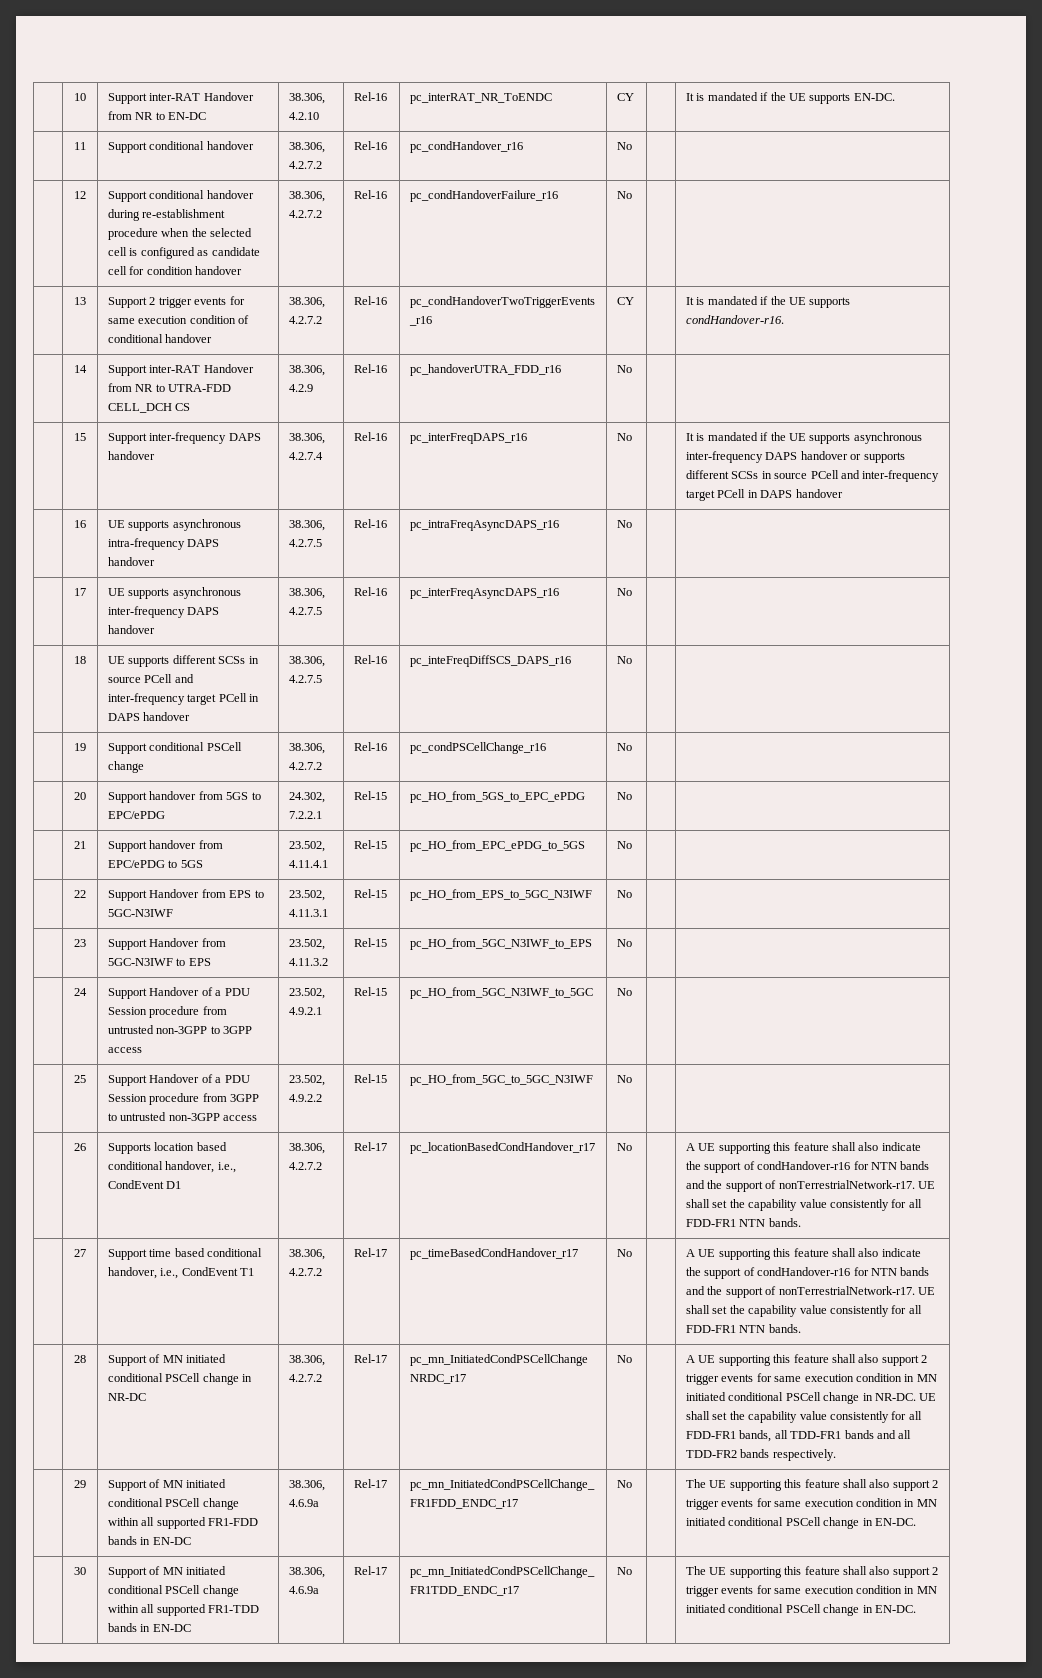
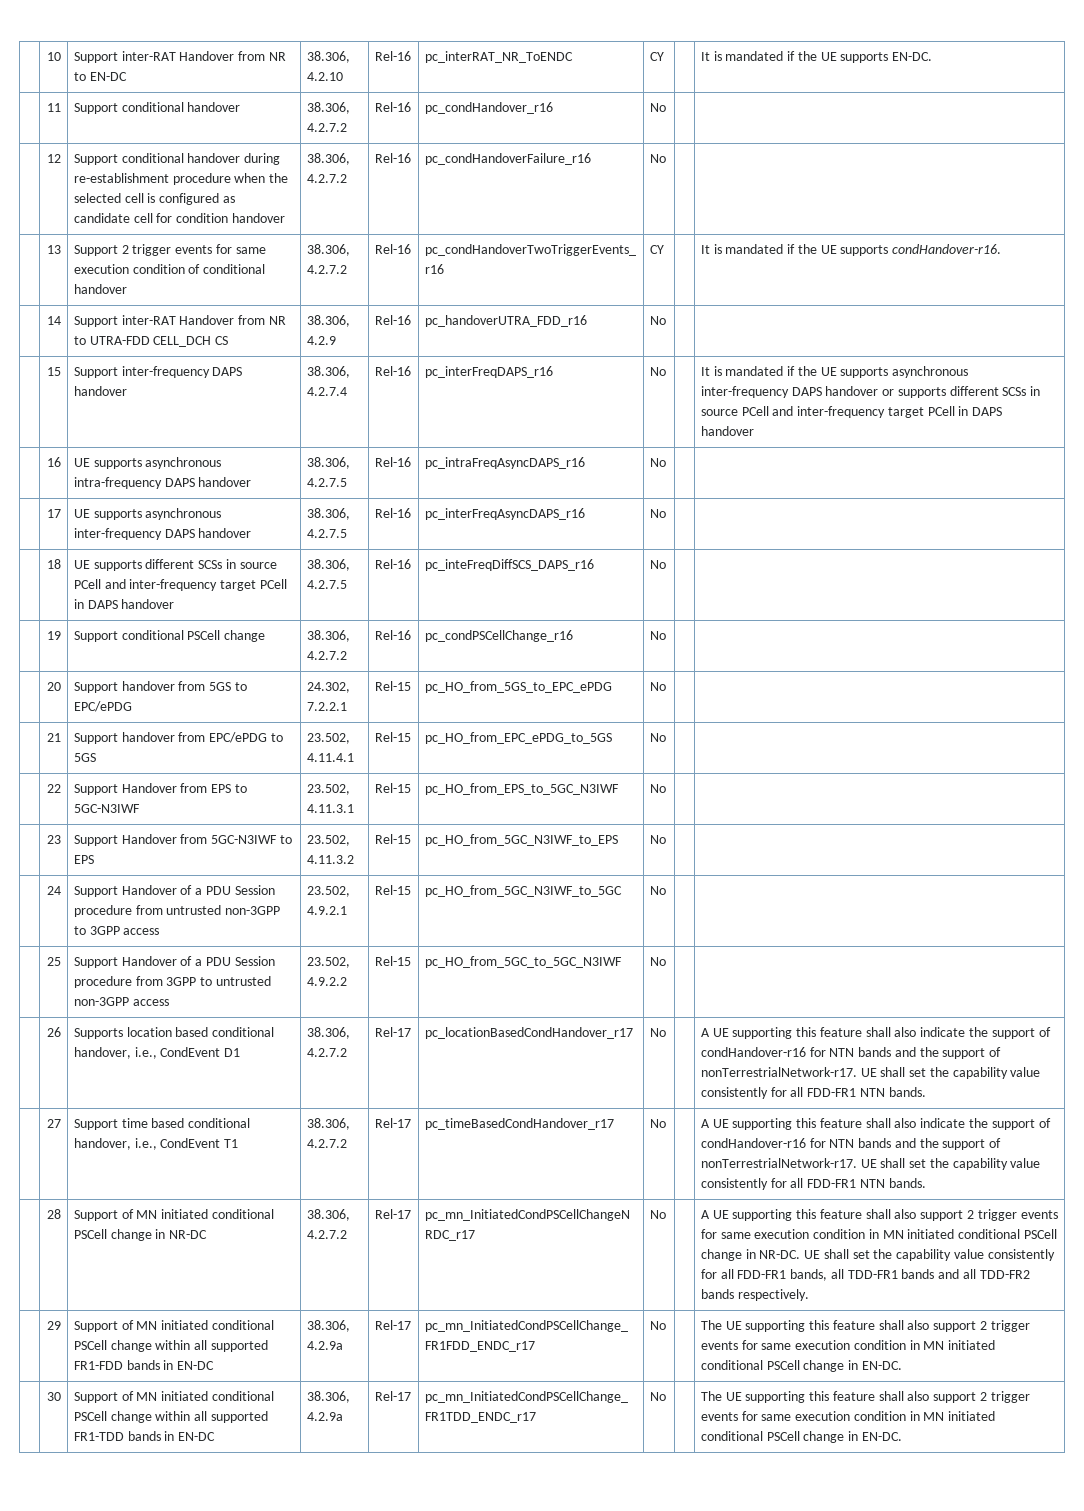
[289,1499,320,1507] 4.6.9a -> [306,1341,343,1350] 4.2.9a
[289,1586,320,1594] 4.6.9a -> [306,1412,343,1421] 4.2.9a

